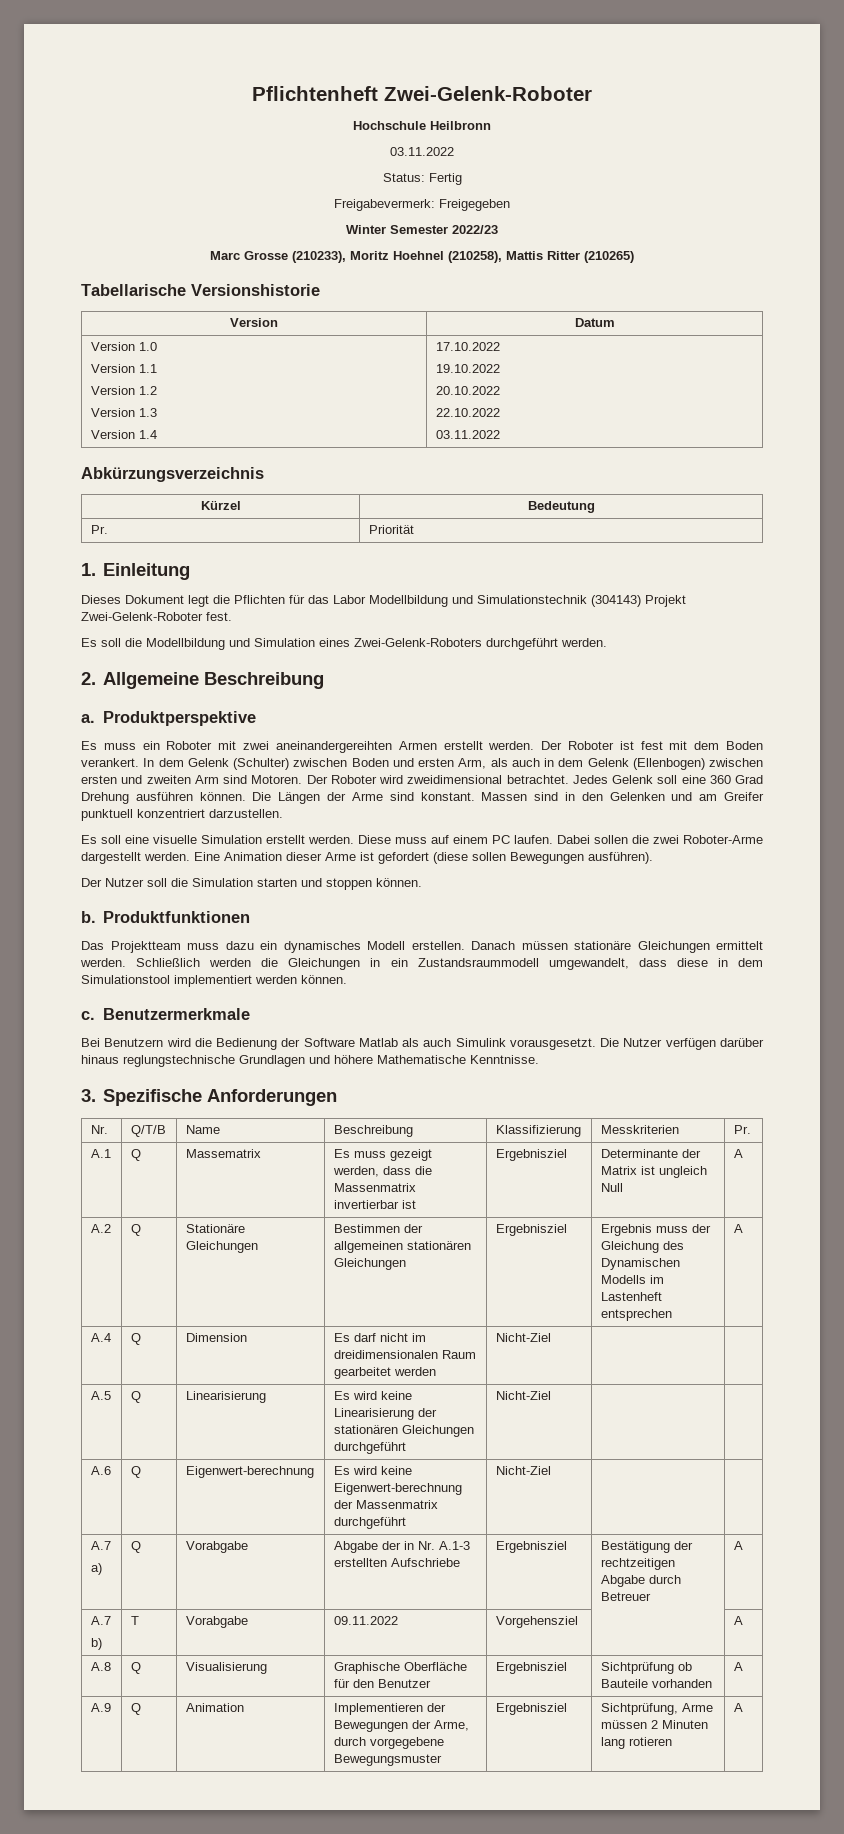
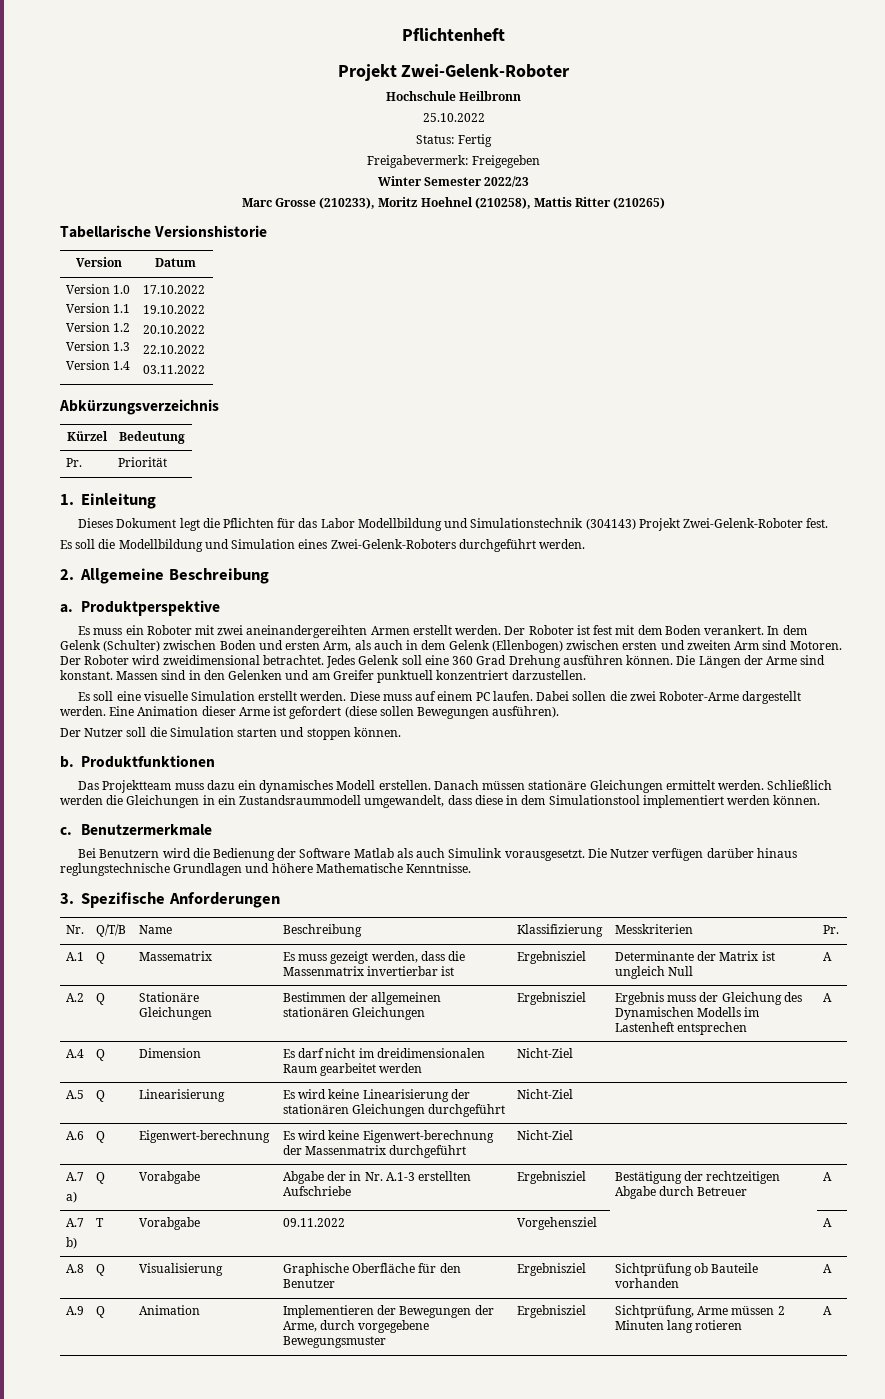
(378, 93) none -> [337,64,397,81] // Projekt
[390,147,454,156] 03.11.2022 -> [422,113,485,122] 25.10.2022

